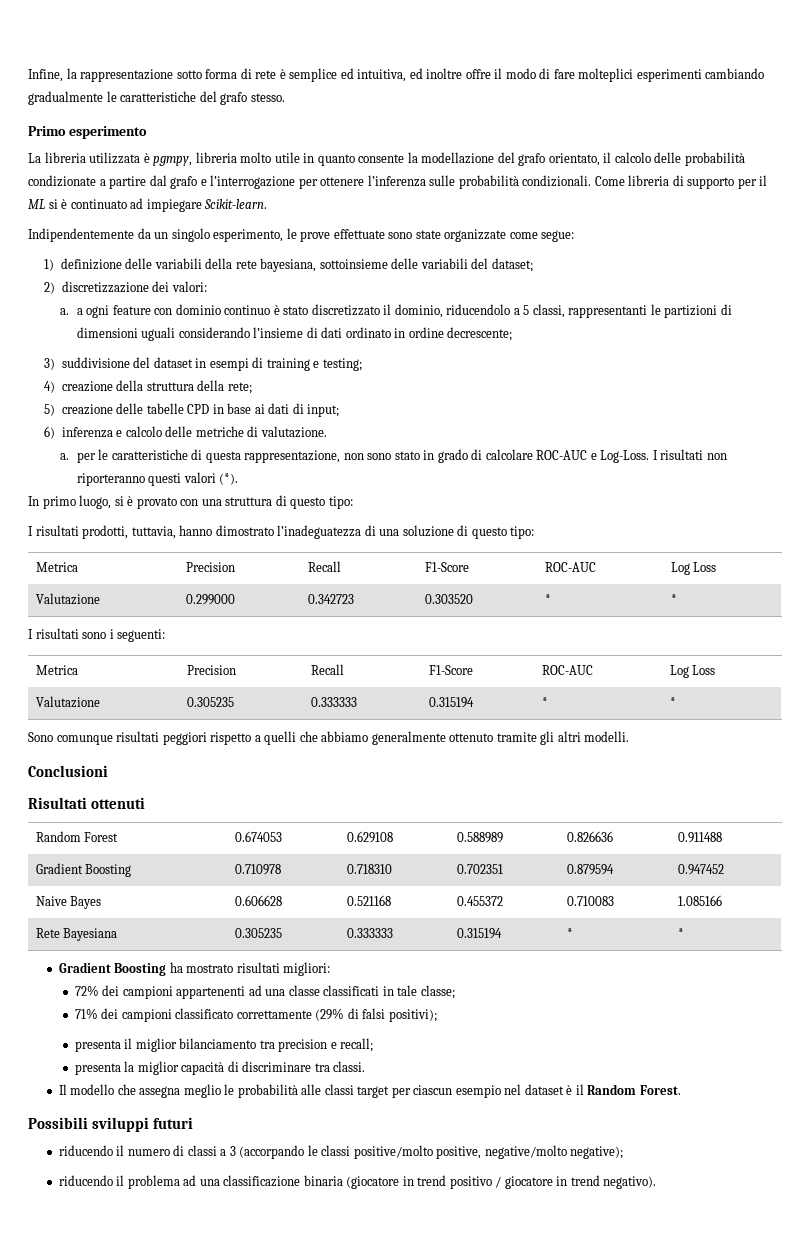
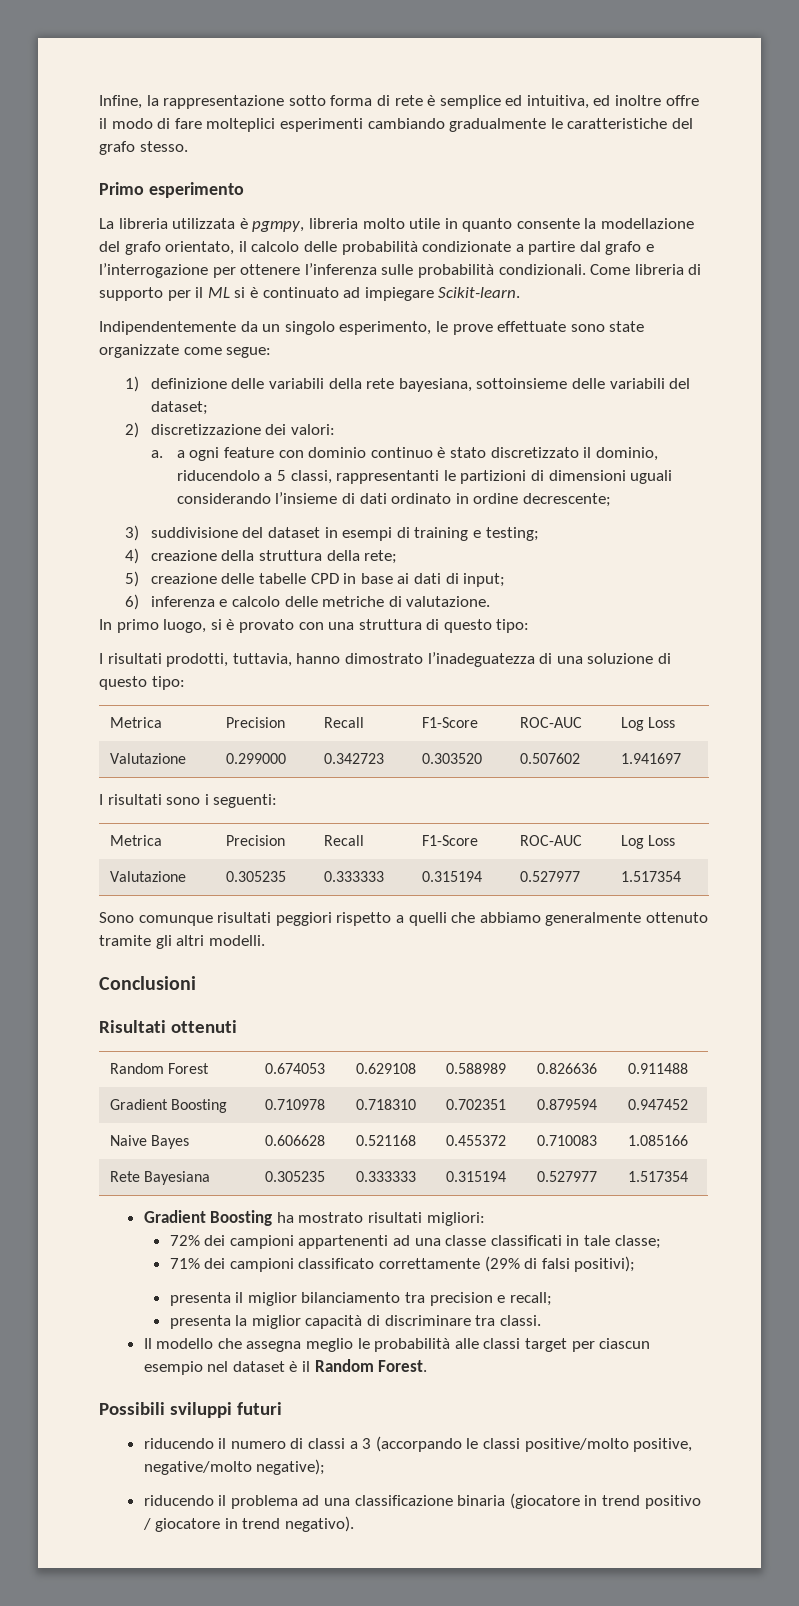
[60,449,727,463] [76,472,239,486] // a. per le caratteristiche di questa rappresentazione, non sono stato in grado di calcolare ROC-AUC e Log-Loss. I risultati non riporteranno questi valori (*). -> (491, 601) none
[544,594,551,604] [670,594,677,604] * | * -> [519,753,580,764] [620,753,681,764] 0.507602 | 1.941697
[541,697,548,707] [669,697,676,707] * | * -> [519,871,580,882] [620,871,681,882] 0.527977 | 1.517354
[566,928,573,938] [677,928,684,938] * | * -> [536,1171,597,1182] [627,1171,688,1182] 0.527977 | 1.517354

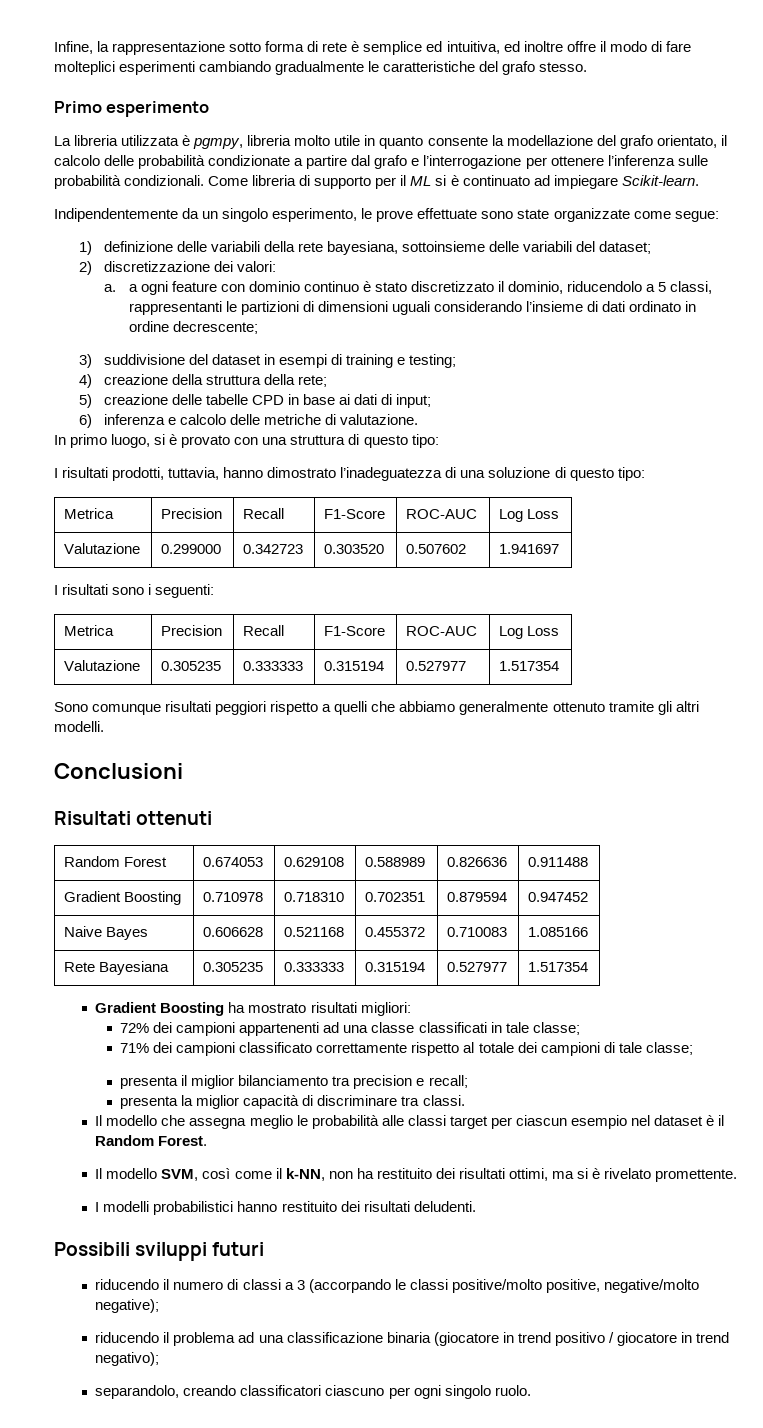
[484,1256,636,1272] (29% di falsi positivi); -> [411,1042,693,1056] rispetto al totale dei campioni di tale classe;
(428, 1366) none -> [95,1168,738,1182] [95,1201,476,1215] // Il modello SVM, così come il k-NN, non ha restituito dei risultati ottimi, ma si è rivelato promettente. // I modelli probabilistici hanno restituito dei risultati deludenti.
[285,1516,355,1532] negativo). -> [95,1352,160,1366] [95,1385,531,1399] negativo); // separandolo, creando classificatori ciascuno per ogni singolo ruolo.

